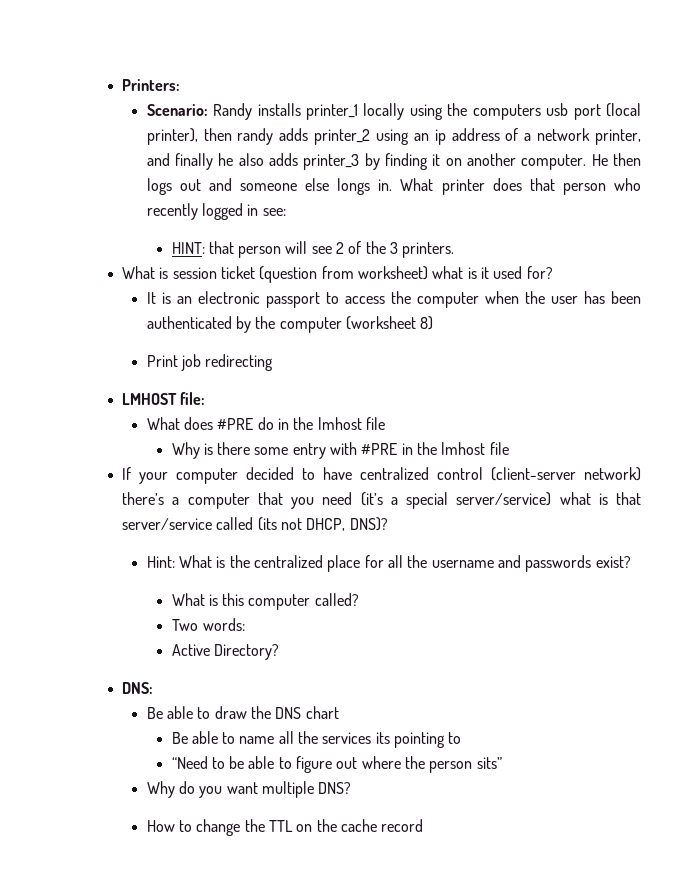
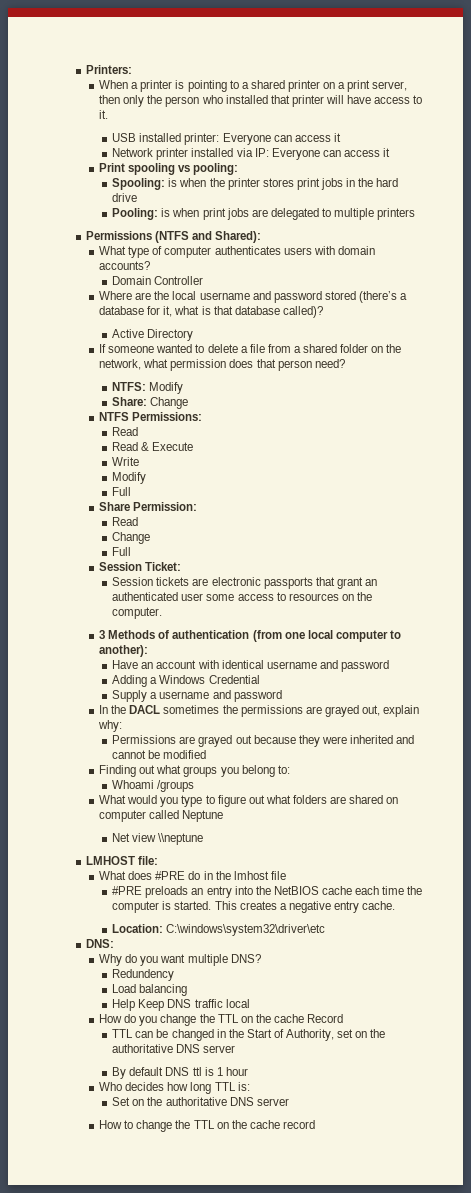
[146,103,641,120] [146,128,641,145] [146,153,641,170] [146,178,641,195] [146,203,286,220] [171,241,455,258] [122,266,553,283] [146,291,641,308] [146,316,434,333] [146,354,274,371] Scenario: Randy installs printer_1 locally using the computers usb port (local printer), then randy adds printer_2 using an ip address of a network printer, and finally he also adds printer_3 by finding it on another computer. He then logs out and someone else longs in. What printer does that person who recently logged in see: // HINT: that person will see 2 of the 3 printers. // What is session ticket (question from worksheet) what is it used for? // It is an electronic passport to access the computer when the user has been authenticated by the computer (worksheet 8) // Print job redirecting -> [99,80,408,92] [99,95,423,107] [99,110,109,119] [112,133,341,145] [112,148,391,160] [99,163,239,175] [112,178,399,190] [112,193,138,202] [112,208,416,220] [85,231,262,243] [99,246,375,258] [99,261,151,270] [112,276,204,285] [99,291,408,303] [99,306,323,318] [112,329,194,341] [99,344,402,353] [99,359,345,371] [112,382,184,394] [112,397,189,409] [99,412,203,421] [112,427,139,436] [112,442,194,451] [112,457,140,466] [112,472,147,484] [112,487,132,496] [99,502,198,511] [112,517,139,526] [112,532,151,544] [112,547,132,556] [99,562,182,571] [112,577,377,589] [112,592,372,601] [112,607,163,619] [99,630,401,642] [99,645,149,657] [112,660,389,672] [112,675,260,687] [112,690,282,702] [99,705,420,717] [98,720,123,732] [112,735,415,747] [112,750,207,759] [99,765,290,777] [112,780,195,792] [99,795,399,807] [99,810,224,822] [112,833,204,845] When a printer is pointing to a shared printer on a print server, then only the person who installed that printer will have access to it. // USB installed printer: Everyone can access it // Network printer installed via IP: Everyone can access it // Print spooling vs pooling: // Spooling: is when the printer stores print jobs in the hard drive // Pooling: is when print jobs are delegated to multiple printers // Permissions (NTFS and Shared): // What type of computer authenticates users with domain accounts? // Domain Controller // Where are the local username and password stored (there’s a database for it, what is that database called)? // Active Directory // If someone wanted to delete a file from a shared folder on the network, what permission does that person need? // NTFS: Modify // Share: Change // NTFS Permissions: // Read // Read & Execute // Write // Modify // Full // Share Permission: // Read // Change // Full // Session Ticket: // Session tickets are electronic passports that grant an authenticated user some access to resources on the computer. // 3 Methods of authentication (from one local computer to another): // Have an account with identical username and password // Adding a Windows Credential // Supply a username and password // In the DACL sometimes the permissions are grayed out, explain why: // Permissions are grayed out because they were inherited and cannot be modified // Finding out what groups you belong to: // Whoami /groups // What would you type to figure out what folders are shared on computer called Neptune // Net view \\neptune
[171,442,509,459] [122,467,641,484] [122,492,642,509] [122,517,388,531] [146,555,631,572] [171,593,359,610] [171,618,245,631] [171,644,279,660] [122,682,154,694] [146,706,339,719] [171,731,462,748] [171,756,502,773] Why is there some entry with #PRE in the lmhost file // If your computer decided to have centralized control (client-server network) there’s a computer that you need (it’s a special server/service) what is that server/service called (its not DHCP, DNS)? // Hint: What is the centralized place for all the username and passwords exist? // What is this computer called? // Two words: // Active Directory? // DNS: // Be able to draw the DNS chart // Be able to name all the services its pointing to // “Need to be able to figure out where the person sits” -> [112,886,423,898] [112,901,396,913] [112,924,326,936] [85,939,114,948] #PRE preloads an entry into the NetBIOS cache each time the computer is started. This creates a negative entry cache. // Location: C:\windows\system32\driver\etc // DNS:
(352, 788) none -> [112,969,175,981] [112,984,188,996] [112,999,250,1011] [99,1014,344,1026] [112,1029,386,1041] [112,1044,236,1053] [112,1067,248,1079] [99,1082,250,1094] [112,1097,289,1106] // Redundency // Load balancing // Help Keep DNS traffic local // How do you change the TTL on the cache Record // TTL can be changed in the Start of Authority, set on the authoritative DNS server // By default DNS ttl is 1 hour // Who decides how long TTL is: // Set on the authoritative DNS server

